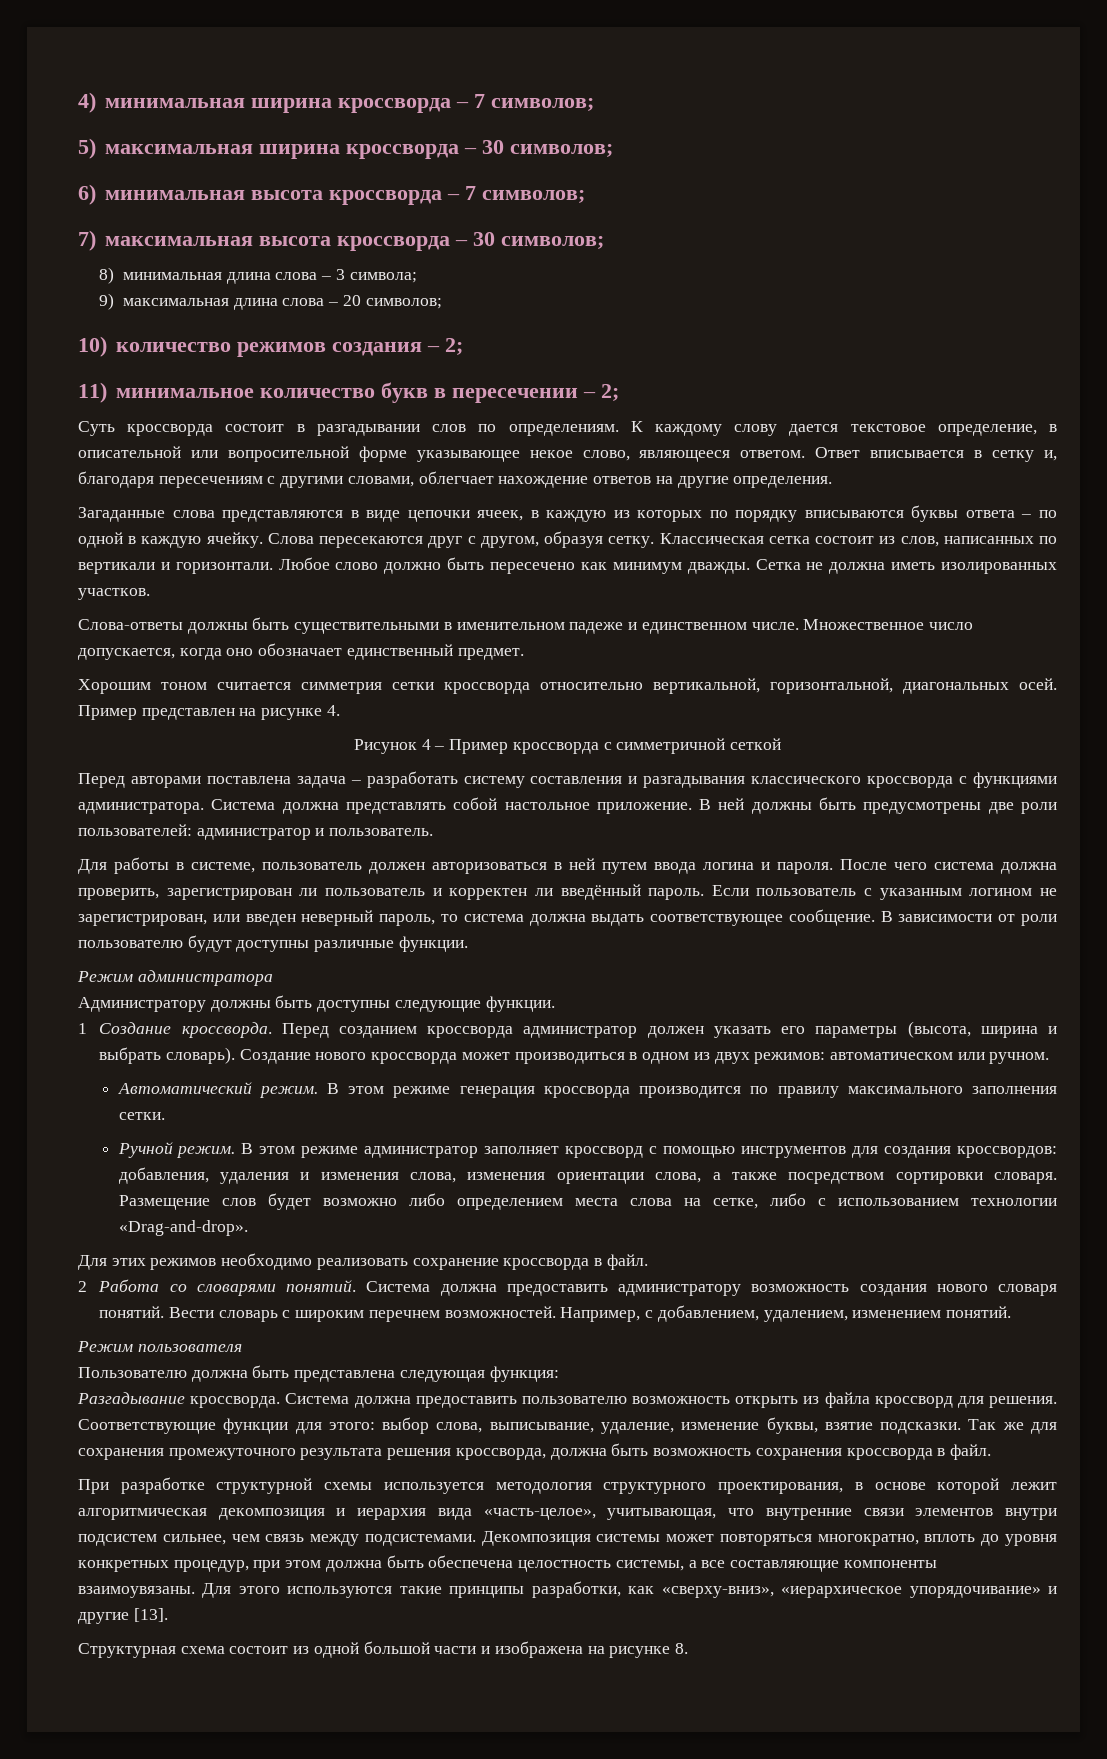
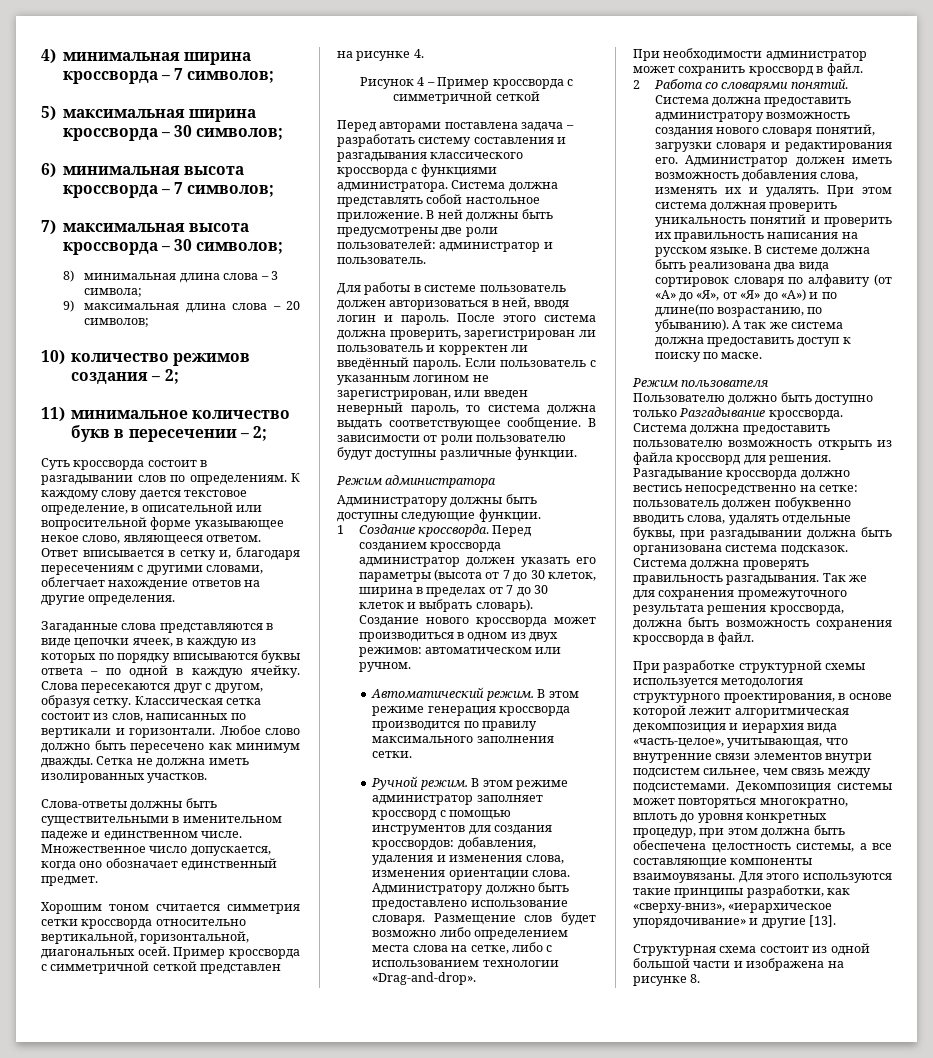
(137, 712) none -> [229,949,300,959] [41,961,197,974] кроссворда с симметричной сеткой
[191,862,255,873] системе, -> [424,285,477,292] системе
[569,858,927,874] ней путем ввода логина и пароля. После чего -> [502,297,569,310] [337,313,536,325] ней, вводя логин и пароль. После этого
[907,1021,1038,1038] (высота, ширина -> [434,569,596,582] [358,585,548,597] [358,602,404,609] (высота от 7 до 30 клеток, ширина в пределах от 7 до 30 клеток
[655,1172,983,1184] слова, а также посредством сортировки -> [532,870,571,877] [372,882,570,895] [372,900,568,910] слова. Администратору должно быть предоставлено использование
[78,1253,590,1270] Для этих режимов необходимо реализовать сохранение кроссворда -> [633,48,867,61] [633,66,814,76] При необходимости администратор может сохранить кроссворд
[99,1305,1011,1322] [77,1341,242,1352] [78,1365,559,1382] понятий. Вести словарь с широким перечнем возможностей. Например, с добавлением, удалением, изменением понятий. // Режим пользователя // Пользователю должна быть представлена следующая функция: // -> [815,124,875,136] [654,142,892,152] [654,155,892,167] [654,169,859,182] [654,185,892,197] [654,202,838,212] [654,214,892,227] [654,232,858,242] [654,245,871,257] [654,259,829,272] [654,274,892,287] [654,289,837,302] [654,304,823,317] [654,319,844,332] [654,337,851,347] [654,352,763,362] [632,378,770,387] [633,392,874,405] [633,410,677,417] понятий, загрузки словаря и редактирования его. Администратор должен иметь возможность добавления слова, изменять их и удалять. При этом система должная проверить уникальность понятий и проверить их правильность написания на русском языке. В системе должна быть реализована два вида сортировок словаря по алфавиту (от «А» до «Я», от «Я» до «А») и по длине(по возрастанию, по убыванию). А так же система должна предоставить доступ к поиску по маске. // Режим пользователя // Пользователю должно быть доступно только
[78,1417,962,1434] Соответствующие функции для этого: выбор слова, выписывание, удаление, изменение буквы, взятие подсказки. -> [633,468,850,480] [633,485,859,495] [633,497,851,510] [633,515,852,525] [633,527,892,540] [633,545,848,555] [633,558,809,570] [633,575,820,585] Разгадывание кроссворда должно вестись непосредственно на сетке: пользователь должен побуквенно вводить слова, удалять отдельные буквы, при разгадывании должна быть организована система подсказок. Система должна проверять правильность разгадывания.

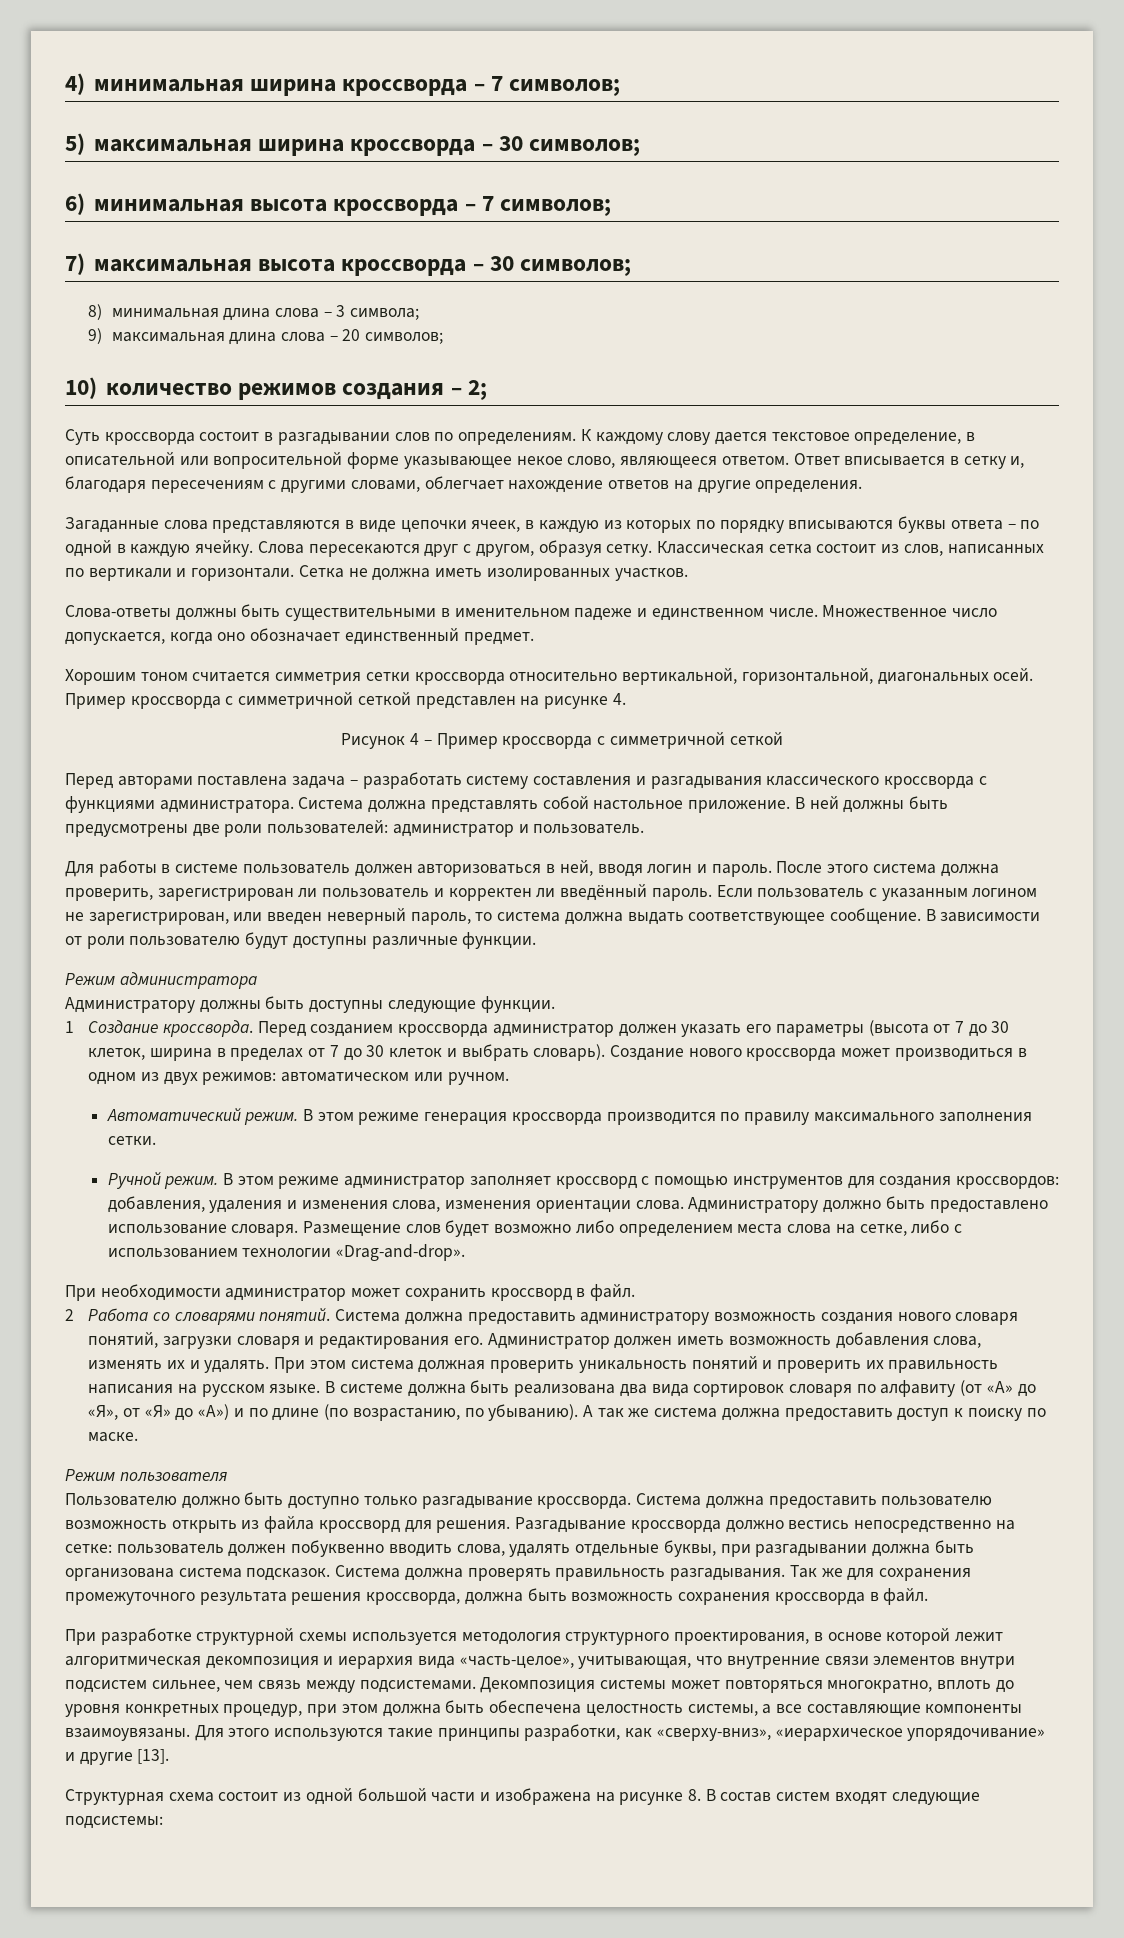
[41,407,291,422] [71,425,267,442] // 11) минимальное количество букв в пересечении – 2; -> (488, 390) none
[219,725,300,735] [41,740,300,753] [41,758,93,768] Любое слово должно быть пересечено как минимум дважды. -> (295, 574) none
[654,304,714,317] длине(по -> [272,1404,349,1421] длине (по
[679,407,766,417] Разгадывание -> [421,1496,533,1509] разгадывание
(701, 978) none -> [705,1789,980,1805] [65,1816,163,1829] В состав систем входят следующие подсистемы:

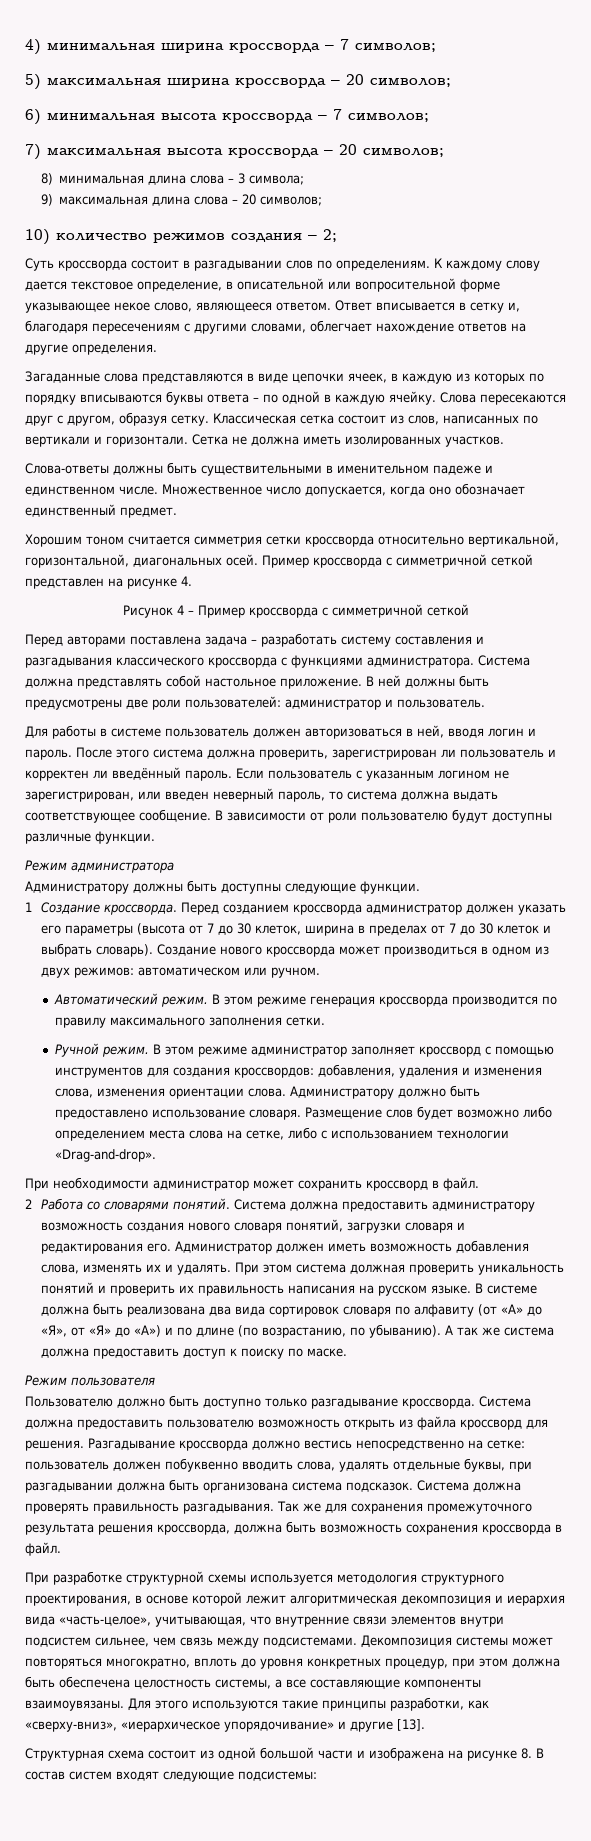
[499,136,524,151] 30 -> [346,74,365,85] 20
[490,256,515,271] 30 -> [339,144,358,155] 20

